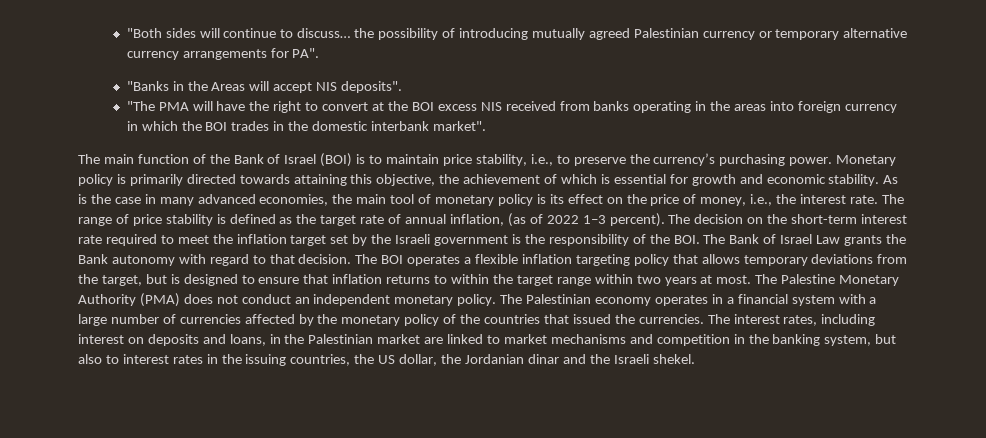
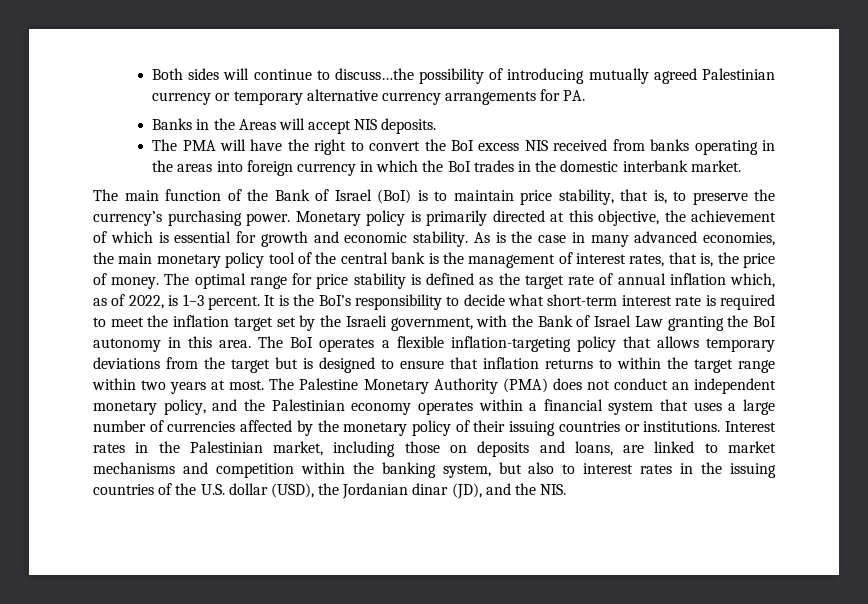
[126,28,162,38] "Both -> [152,68,184,80] Both
[297,28,375,38] discuss… the -> [334,68,414,80] discuss…the
[292,48,320,58] [126,81,169,91] PA". // "Banks -> [563,90,586,101] [152,118,193,130] PA. // Banks
[341,81,403,93] [126,101,155,111] deposits". // "The -> [381,118,437,134] [152,139,178,151] deposits. // The
[372,101,434,111] at the BOI -> [424,139,474,151] the BoI
[205,122,228,131] BOI -> [447,161,471,172] BoI
[432,121,486,131] market". -> [690,160,741,172] market.
[320,153,353,167] (BOI) -> [377,189,411,204] (BoI)
[530,154,553,166] i.e., -> [620,189,667,204] that is,
[239,174,347,186] towards attaining -> [550,212,564,222] at
[390,194,904,206] [78,214,129,226] tool of monetary policy is its effect on the price of money, i.e., the interest rate. The range of -> [156,252,776,268] [93,273,313,289] monetary policy tool of the central bank is the management of interest rates, that is, the price of money. The optimal range for
[449,213,788,227] inflation, (as of 2022 1–3 percent). The decision on the -> [669,273,776,288] [93,294,545,310] inflation which, as of 2022, is 1–3 percent. It is the BoI’s responsibility to decide what
(102, 239) none -> [705,295,716,306] is
[434,234,906,246] [78,254,404,266] government is the responsibility of the BOI. The Bank of Israel Law grants the Bank autonomy with regard to that decision. The BOI -> [390,315,776,331] [93,336,314,352] government, with the Bank of Israel Law granting the BoI autonomy in this area. The BoI
[521,254,630,266] inflation targeting -> [450,336,571,352] inflation-targeting
[101,275,142,286] target, -> [231,359,270,373] target
[457,294,523,306] policy. The -> [163,399,265,415] policy, and the
[711,294,723,304] in -> [478,399,523,411] within
[838,294,866,304] with -> [660,399,722,411] that uses
[460,314,876,326] [78,334,421,346] the countries that issued the currencies. The interest rates, including interest on deposits and loans, in the Palestinian market -> [473,420,776,436] [93,441,613,457] their issuing countries or institutions. Interest rates in the Palestinian market, including those on deposits and loans,
[733,334,745,344] in -> [300,462,345,474] within
[290,354,438,366] countries, the US dollar, -> [93,483,314,498] countries of the U.S. dollar (USD),
[562,354,695,364] and the Israeli shekel. -> [451,483,567,499] (JD), and the NIS.

